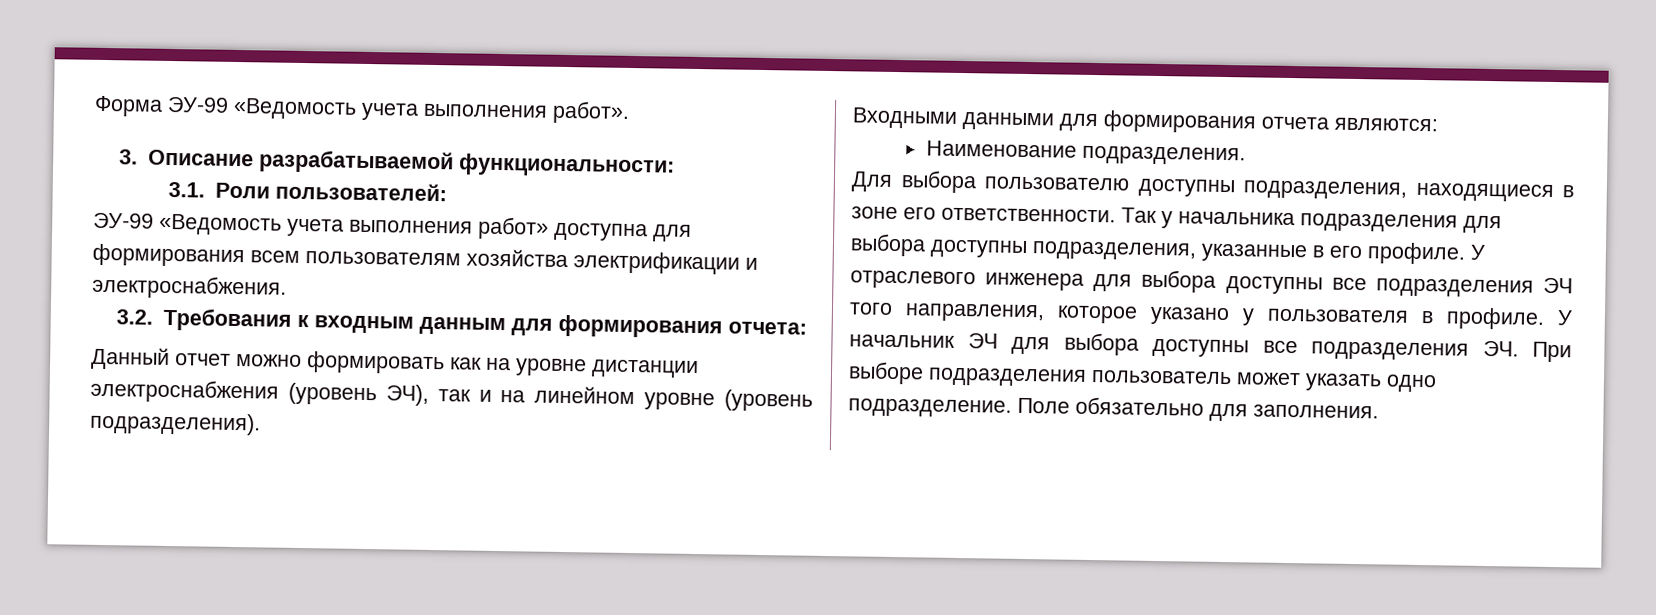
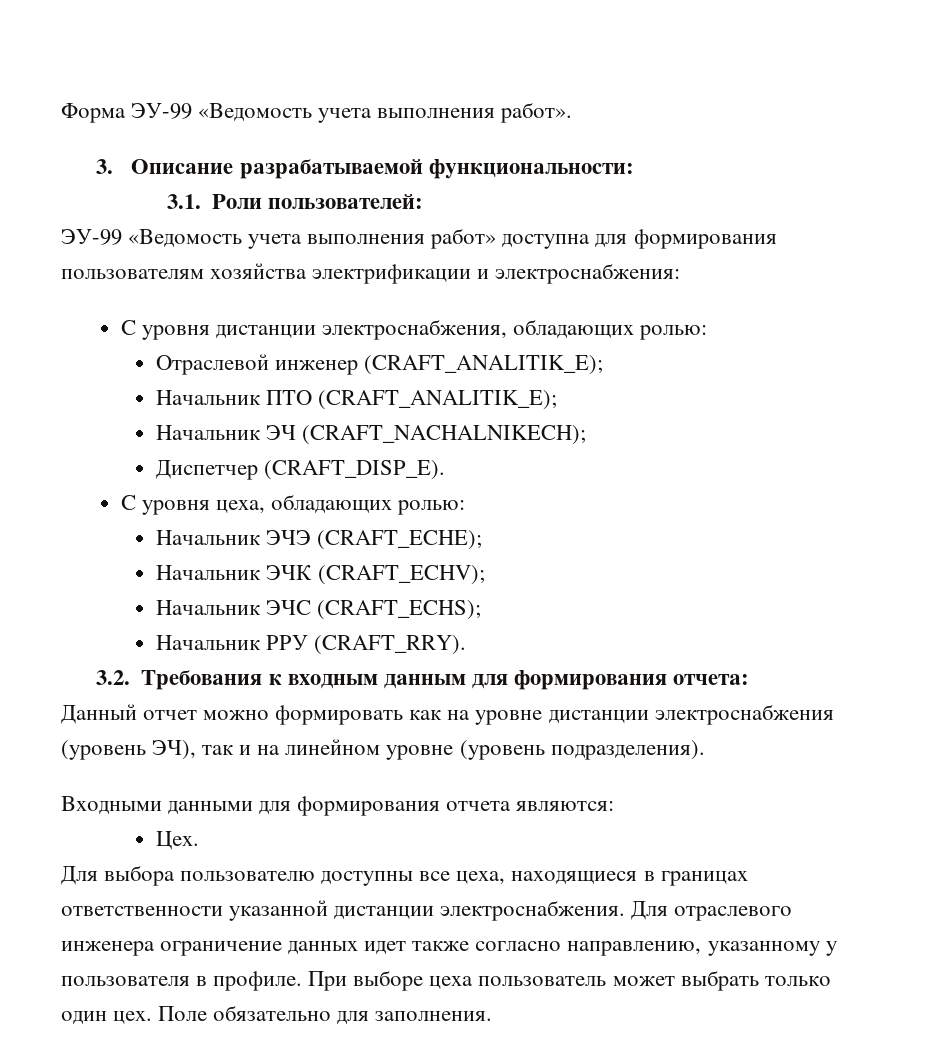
[250,250,300,263] всем -> (777, 239) none
[92,274,287,300] электроснабжения. -> [495,263,681,284] [120,319,708,340] [156,354,604,375] [156,390,558,410] [156,425,587,445] [156,460,446,480] [120,494,466,515] [156,530,483,550] [156,565,486,585] [156,600,482,620] [156,635,467,655] электроснабжения: // С уровня дистанции электроснабжения, обладающих ролью: // Отраслевой инженер (CRAFT_ANALITIK_E); // Начальник ПТО (CRAFT_ANALITIK_E); // Начальник ЭЧ (CRAFT_NACHALNIKECH); // Диспетчер (CRAFT_DISP_E). // С уровня цеха, обладающих ролью: // Начальник ЭЧЭ (CRAFT_ECHE); // Начальник ЭЧК (CRAFT_ECHV); // Начальник ЭЧС (CRAFT_ECHS); // Начальник РРУ (CRAFT_RRY).
[925,140,1246,166] Наименование подразделения. -> [156,831,200,850] Цех.
[1243,180,1574,203] [851,206,1502,234] [850,233,1486,265] [850,269,1573,298] [849,302,1573,330] [849,332,1519,361] подразделения, находящиеся в зоне его ответственности. Так у начальника подразделения для выбора доступны подразделения, указанные в его профиле. У отраслевого инженера для выбора доступны все подразделения ЭЧ того направления, которое указано у пользователя в профиле. У начальник ЭЧ для выбора доступны все подразделения ЭЧ. -> [419,871,748,886] [61,900,793,921] [61,941,837,956] [61,971,303,991] все цеха, находящиеся в границах ответственности указанной дистанции электроснабжения. Для отраслевого инженера ограничение данных идет также согласно направлению, указанному у пользователя в профиле.
[928,367,1087,387] подразделения -> [429,976,474,990] цеха
[1305,373,1437,393] [848,398,1012,418] указать одно подразделение. -> [680,970,831,991] [61,1011,153,1025] выбрать только один цех.

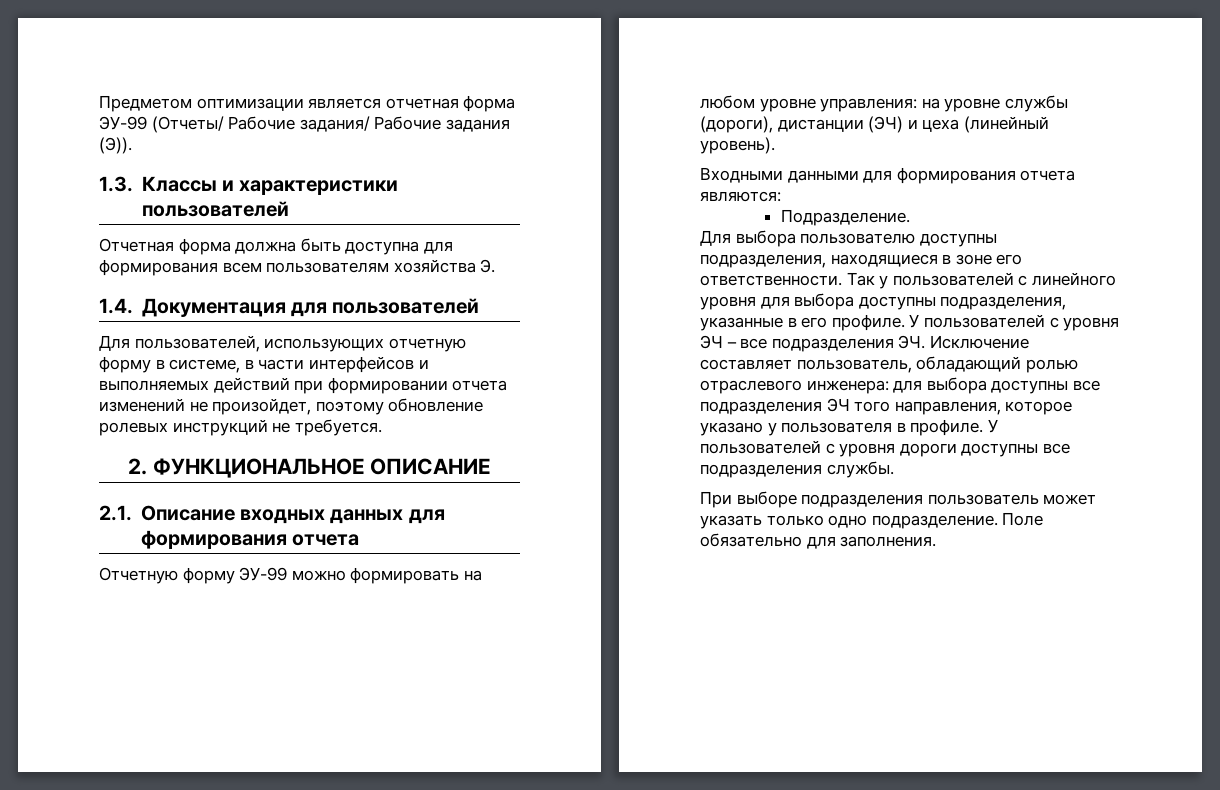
[61,102,573,123] [96,159,634,179] [166,194,424,209] [61,228,777,249] [61,263,681,284] [120,319,708,340] [156,354,604,375] [156,390,558,410] [156,425,587,445] [156,460,446,480] [120,494,466,515] [156,530,483,550] [156,565,486,585] [156,600,482,620] [156,635,467,655] [96,670,749,690] [61,704,834,725] [61,739,705,760] Форма ЭУ-99 «Ведомость учета выполнения работ». // 3. Описание разрабатываемой функциональности: // 3.1. Роли пользователей: // ЭУ-99 «Ведомость учета выполнения работ» доступна для формирования пользователям хозяйства электрификации и электроснабжения: // С уровня дистанции электроснабжения, обладающих ролью: // Отраслевой инженер (CRAFT_ANALITIK_E); // Начальник ПТО (CRAFT_ANALITIK_E); // Начальник ЭЧ (CRAFT_NACHALNIKECH); // Диспетчер (CRAFT_DISP_E). // С уровня цеха, обладающих ролью: // Начальник ЭЧЭ (CRAFT_ECHE); // Начальник ЭЧК (CRAFT_ECHV); // Начальник ЭЧС (CRAFT_ECHS); // Начальник РРУ (CRAFT_RRY). // 3.2. Требования к входным данным для формирования отчета: // Данный отчет можно формировать как на уровне дистанции электроснабжения (уровень ЭЧ), так и на линейном уровне (уровень подразделения). -> [99,95,516,112] [99,116,510,133] [99,137,132,154] [99,176,399,195] [141,201,289,217] [99,238,453,255] [99,259,496,276] [99,298,480,317] [99,335,466,352] [99,356,429,373] [99,377,508,394] [99,398,484,415] [99,419,382,436] [127,458,492,478] [99,505,445,524] [140,530,359,549] [99,567,482,584] [700,95,1068,112] [700,116,1049,133] [700,137,775,154] Предметом оптимизации является отчетная форма ЭУ-99 (Отчеты/ Рабочие задания/ Рабочие задания (Э)). // 1.3. Классы и характеристики пользователей // Отчетная форма должна быть доступна для формирования всем пользователям хозяйства Э. // 1.4. Документация для пользователей // Для пользователей, использующих отчетную форму в системе, в части интерфейсов и выполняемых действий при формировании отчета изменений не произойдет, поэтому обновление ролевых инструкций не требуется. // 2. ФУНКЦИОНАЛЬНОЕ ОПИСАНИЕ // 2.1. Описание входных данных для формирования отчета // Отчетную форму ЭУ-99 можно формировать на любом уровне управления: на уровне службы (дороги), дистанции (ЭЧ) и цеха (линейный уровень).
[156,831,200,850] Цех. -> [780,209,910,226] Подразделение.
[419,871,748,886] [61,900,793,921] [61,941,837,956] [61,971,303,991] все цеха, находящиеся в границах ответственности указанной дистанции электроснабжения. Для отраслевого инженера ограничение данных идет также согласно направлению, указанному у пользователя в профиле. -> [700,254,1023,268] [700,272,1116,289] [700,293,1067,310] [700,314,1120,331] [700,335,1029,352] [700,356,1078,373] [700,377,1100,394] [700,398,1073,415] [700,419,998,436] [700,440,1070,457] [700,461,894,478] подразделения, находящиеся в зоне его ответственности. Так у пользователей с линейного уровня для выбора доступны подразделения, указанные в его профиле. У пользователей с уровня ЭЧ – все подразделения ЭЧ. Исключение составляет пользователь, обладающий ролью отраслевого инженера: для выбора доступны все подразделения ЭЧ того направления, которое указано у пользователя в профиле. У пользователей с уровня дороги доступны все подразделения службы. //
[429,976,474,990] цеха -> [801,494,924,508] подразделения
[680,970,831,991] [61,1011,153,1025] выбрать только один цех. -> [700,515,998,529] указать только одно подразделение.

